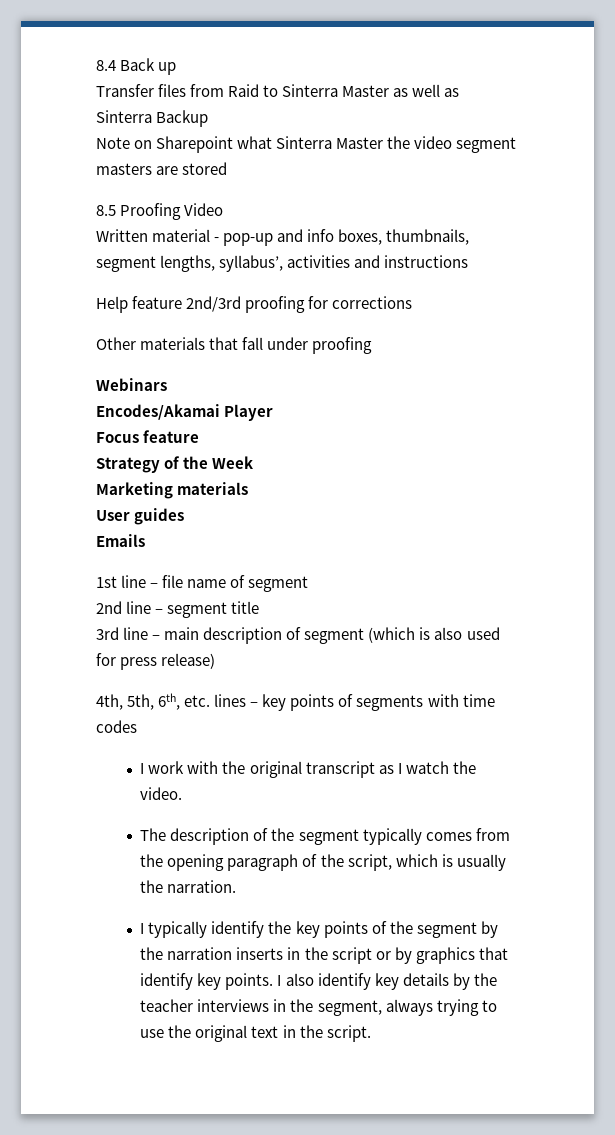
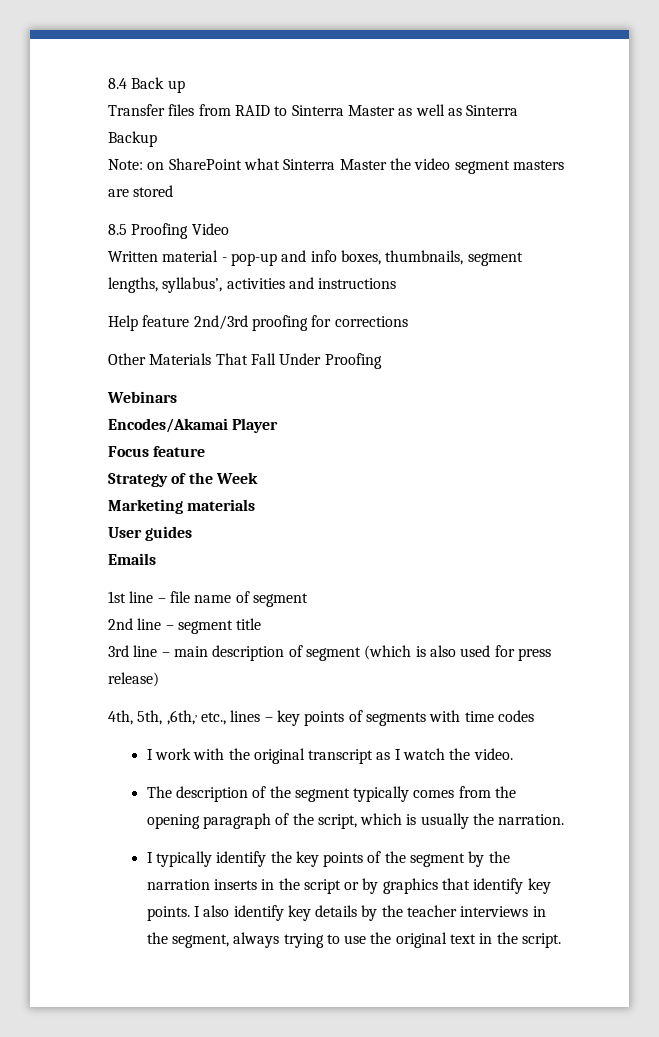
[228,84,260,97] Raid -> [234,105,270,116] RAID
[96,136,234,153] Note on Sharepoint -> [108,158,242,170] Note: on SharePoint
[140,337,373,354] materials that fall under proofing -> [149,353,382,369] Materials That Fall Under Proofing
[158,693,211,710] 6th, etc. -> [166,710,226,725] ,6th,, etc.,

